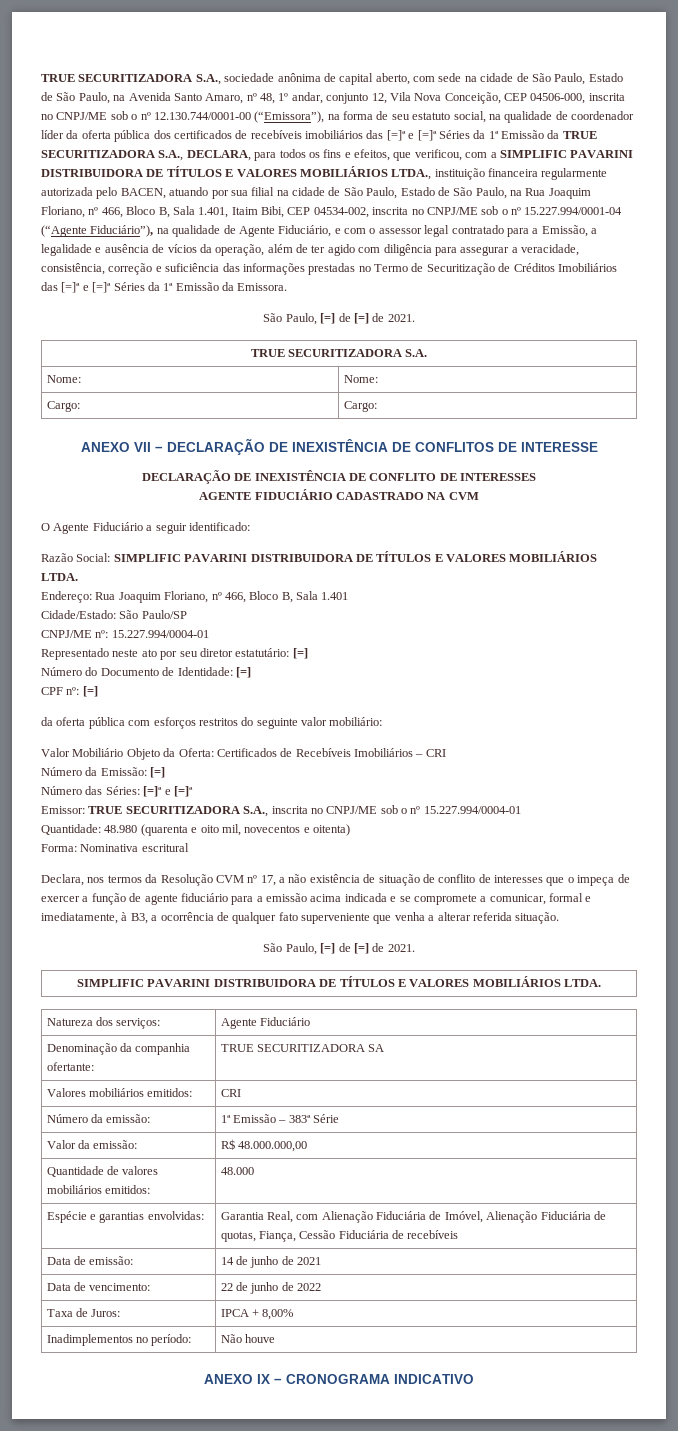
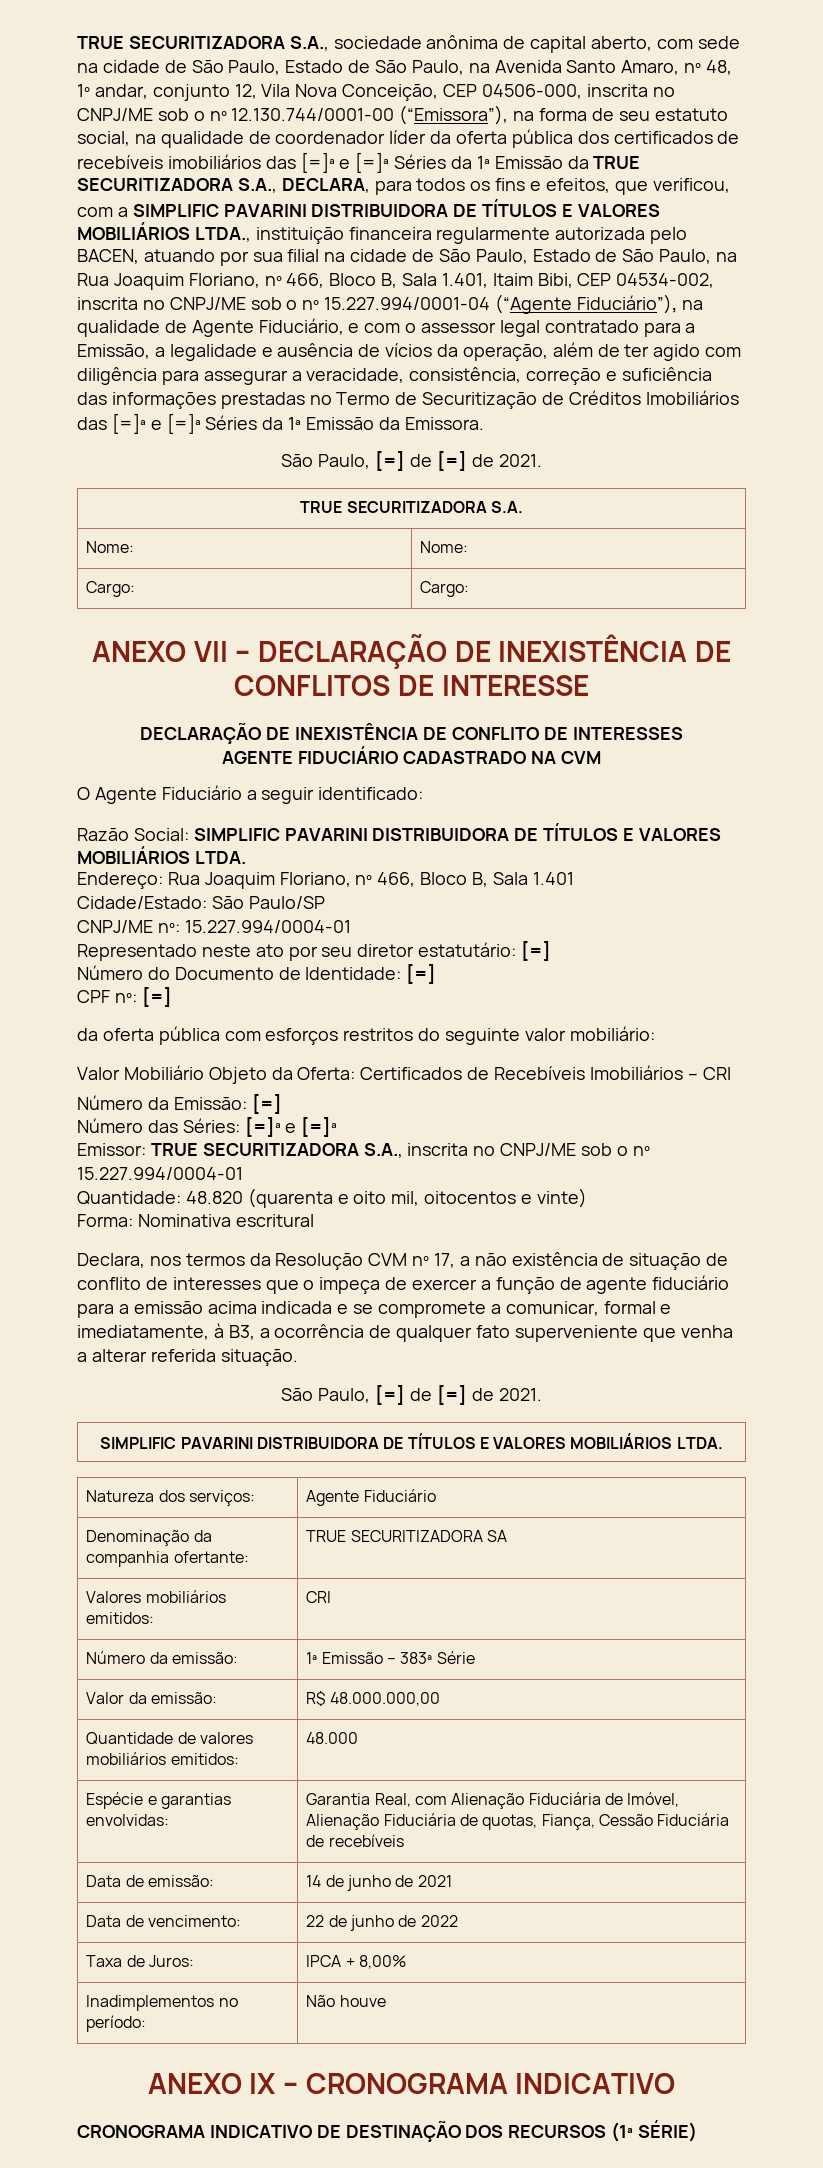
[104,825,138,833] 48.980 -> [185,1191,243,1204] 48.820
[244,824,350,836] novecentos e oitenta) -> [424,1188,587,1208] oitocentos e vinte)
(474, 1379) none -> [77,2120,698,2142] // CRONOGRAMA INDICATIVO DE DESTINAÇÃO DOS RECURSOS (1ª SÉRIE)

